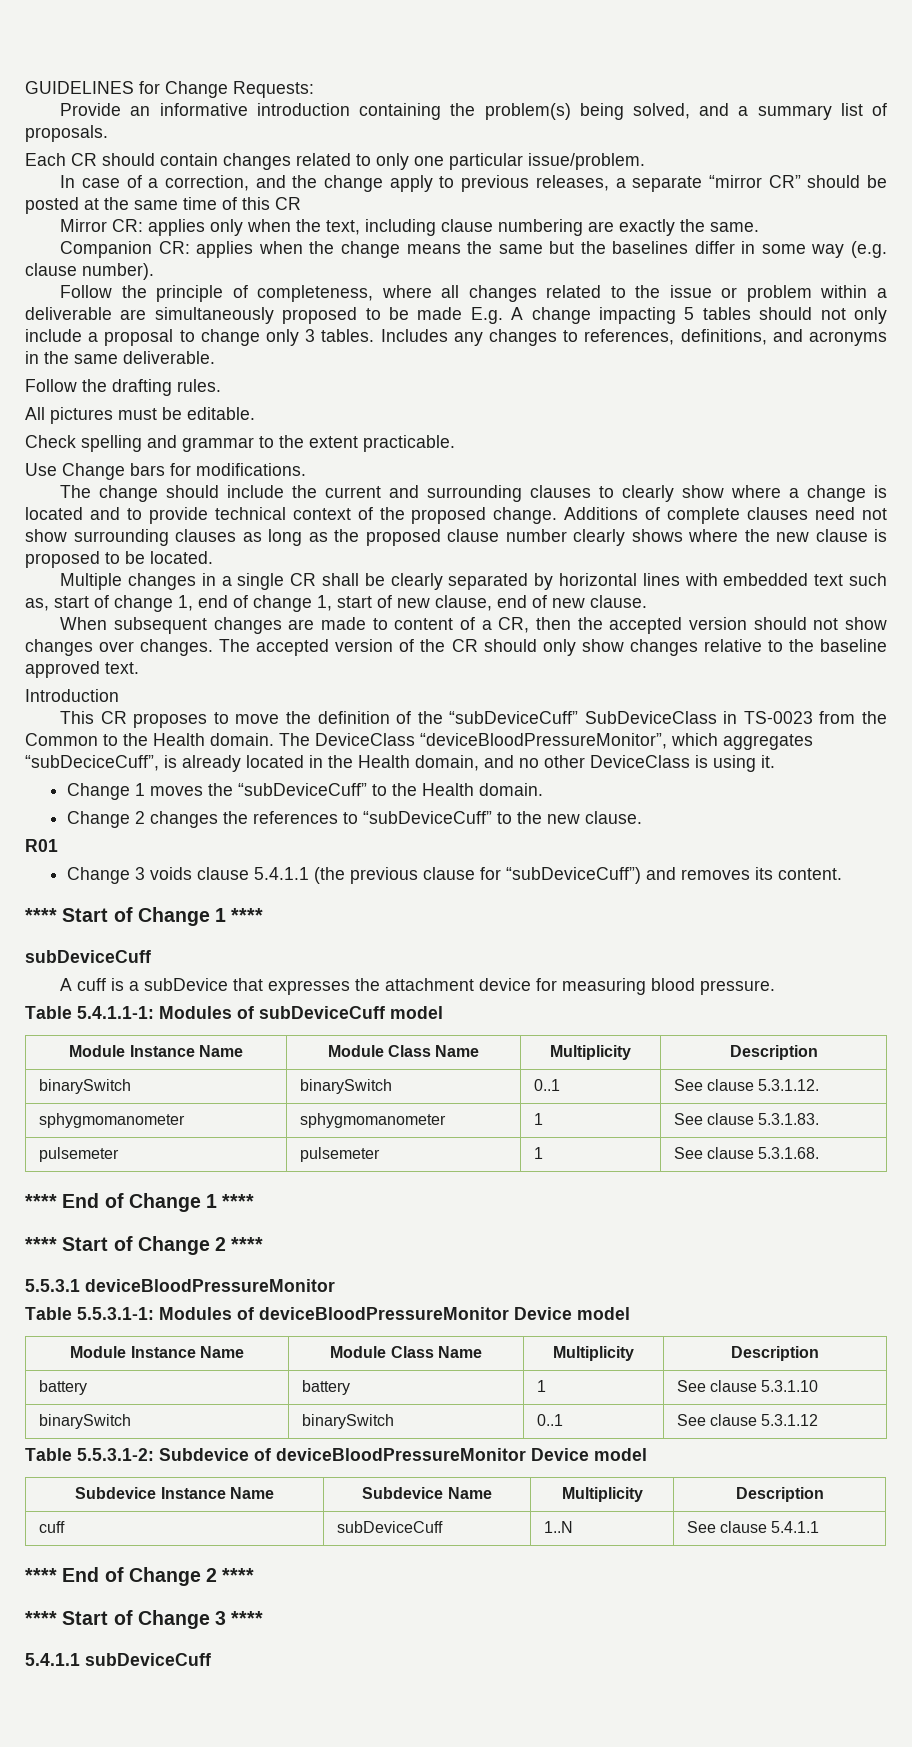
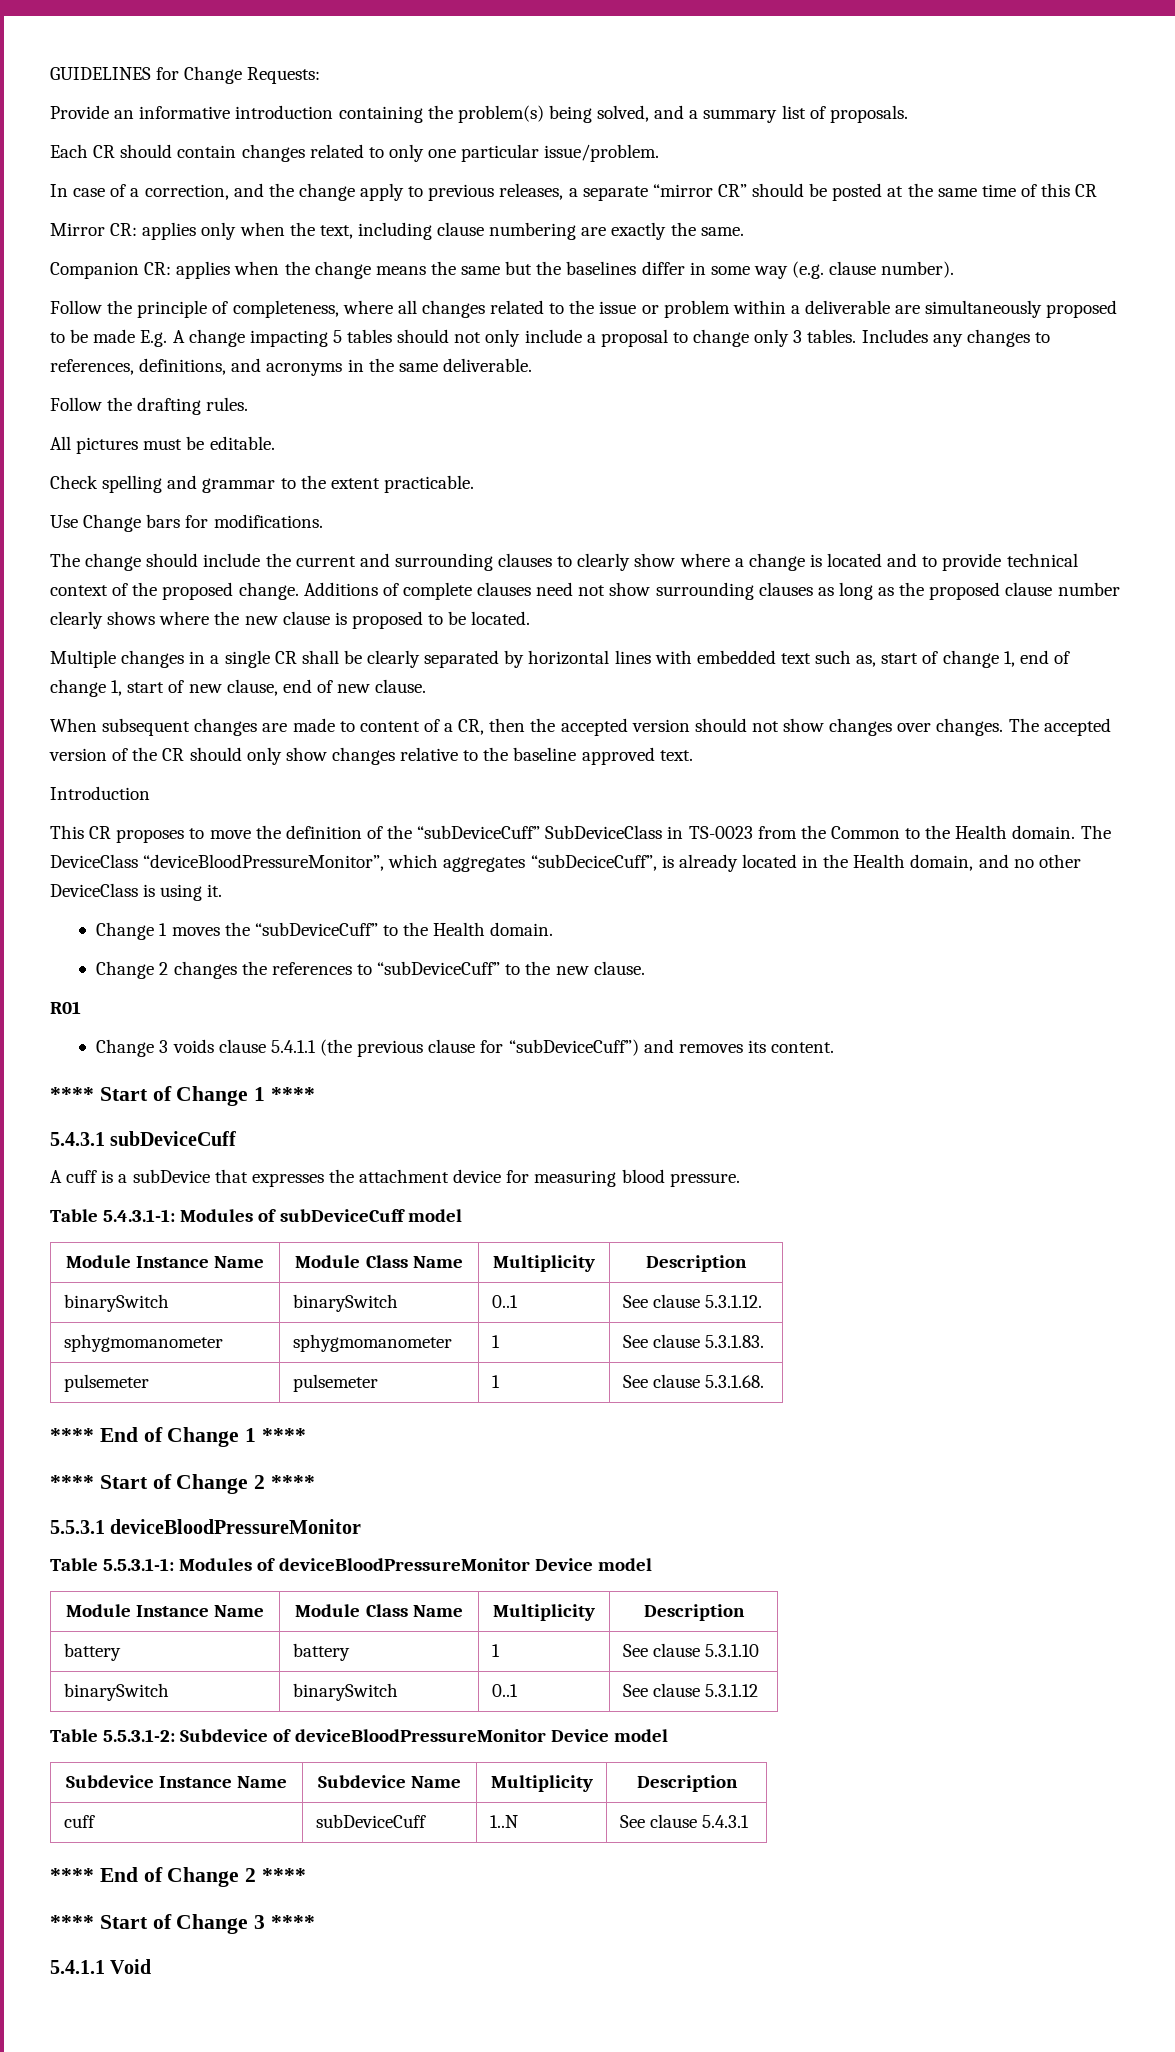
(264, 915) none -> [50,1132,105,1146] 5.4.3.1
[77,1006,154,1019] 5.4.1.1-1: -> [103,1209,176,1222] 5.4.3.1-1:
[771,1521,820,1533] 5.4.1.1 -> [702,1815,750,1828] 5.4.3.1
[85,1653,211,1666] subDeviceCuff -> [110,1959,152,1974] Void

